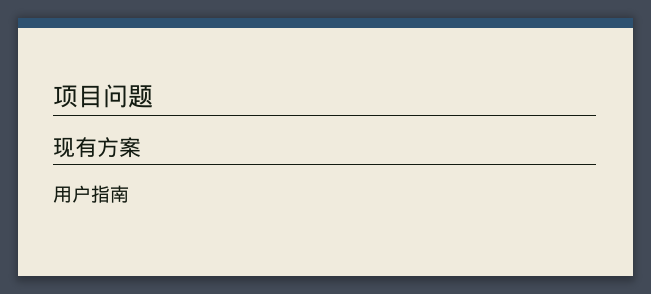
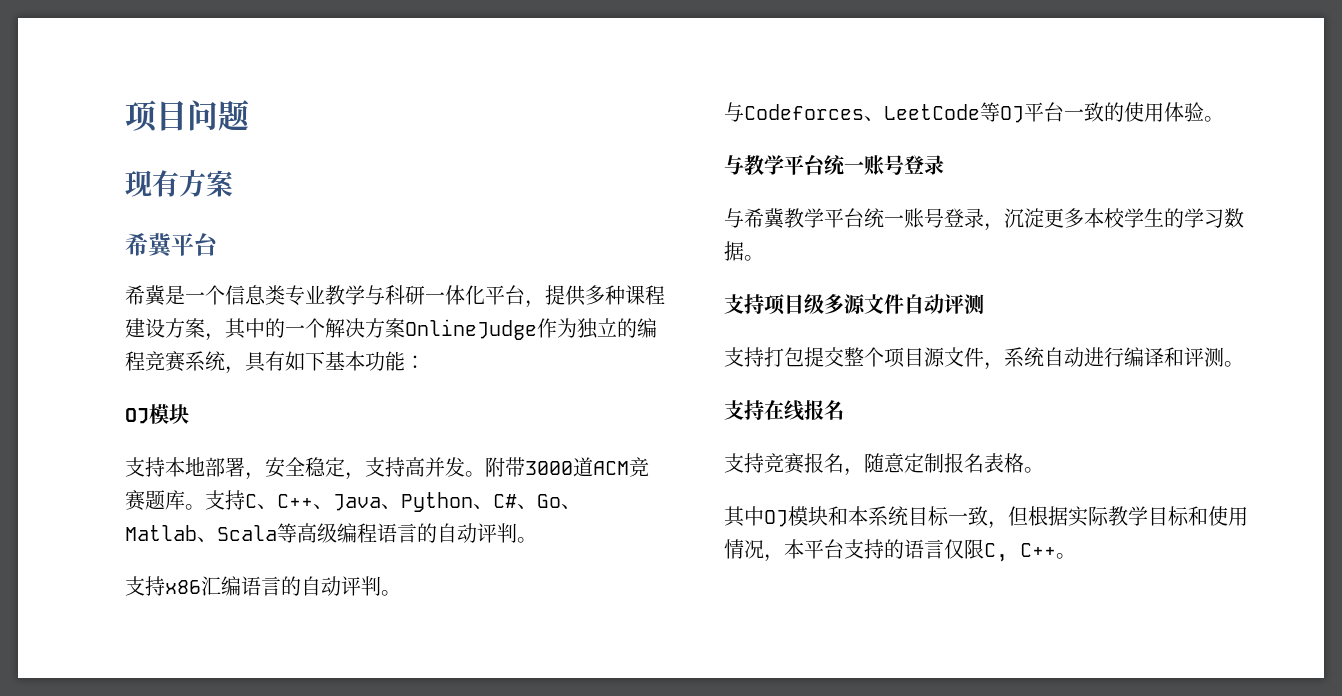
[53,185,129,203] 用户指南 -> [125,233,218,258] [125,285,665,308] [125,318,657,341] [125,351,425,374] [125,404,189,424] [125,457,649,480] [125,490,581,512] [125,523,537,543] [125,576,401,596] [724,102,1224,123] [724,155,944,175] [724,208,1244,231] [724,241,764,261] [724,294,984,315] [724,347,1244,370] [724,400,844,421] [724,453,1044,476] [724,506,1248,529] [724,539,1076,562] 希冀平台 // 希冀是一个信息类专业教学与科研一体化平台，提供多种课程建设方案，其中的一个解决方案OnlineJudge作为独立的编程竞赛系统，具有如下基本功能： // OJ模块 // 支持本地部署，安全稳定，支持高并发。附带3000道ACM竞赛题库。支持C、C++、Java、Python、C#、Go、Matlab、Scala等高级编程语言的自动评判。 // 支持x86汇编语言的自动评判。 // 与Codeforces、LeetCode等OJ平台一致的使用体验。 // 与教学平台统一账号登录 // 与希冀教学平台统一账号登录，沉淀更多本校学生的学习数据。 // 支持项目级多源文件自动评测 // 支持打包提交整个项目源文件，系统自动进行编译和评测。 // 支持在线报名 // 支持竞赛报名，随意定制报名表格。 // 其中OJ模块和本系统目标一致，但根据实际教学目标和使用情况，本平台支持的语言仅限C, C++。

